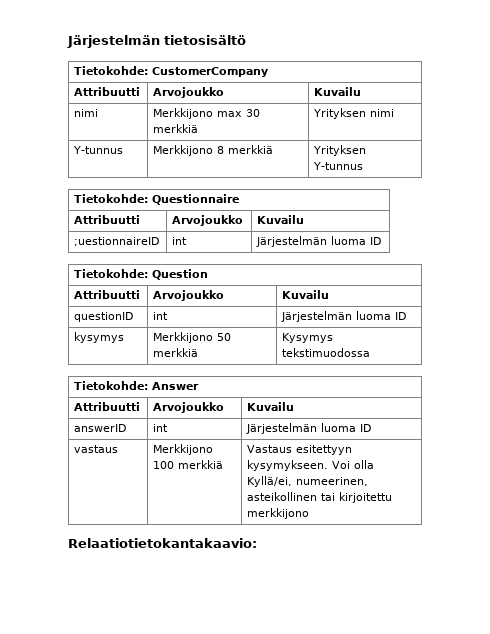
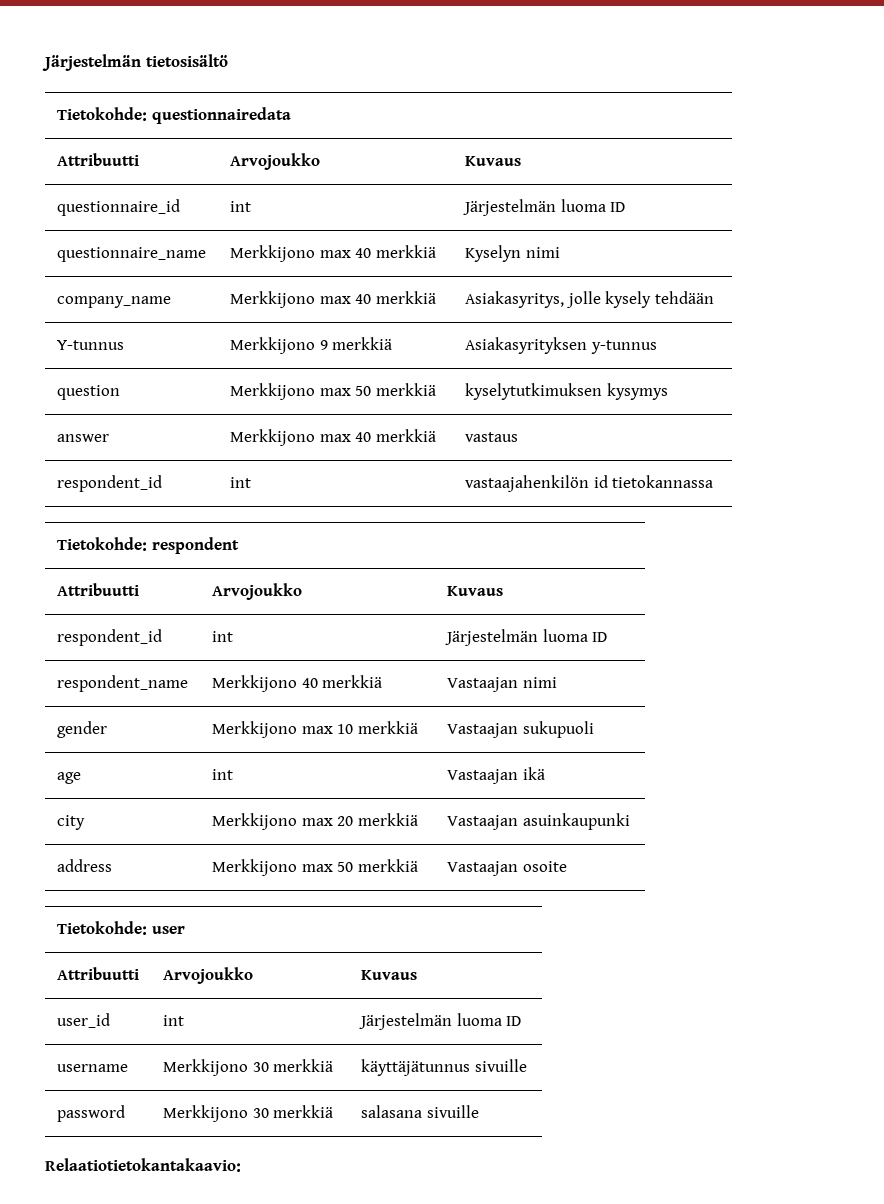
[152,67,269,77] [74,87,141,96] [153,87,225,98] [314,87,362,96] [74,109,99,117] [153,108,261,119] [153,124,199,133] [313,108,395,119] [73,146,124,154] [153,145,274,156] [313,145,367,156] [313,162,364,170] [74,194,240,205] [74,215,141,224] [172,215,244,226] [257,215,305,224] [74,237,160,246] [172,237,188,245] [256,236,382,247] [74,269,209,280] [74,290,141,299] [153,290,225,301] [282,290,330,299] [74,312,134,322] [153,312,169,320] [281,311,407,322] [74,332,125,343] [153,332,232,343] [153,348,199,357] [282,333,334,343] [282,348,371,357] [74,381,200,390] [74,402,141,411] [153,402,225,413] [247,402,295,411] [74,424,127,432] [153,424,169,432] [246,423,372,434] [74,445,119,453] [153,444,214,455] [153,460,224,469] [247,445,353,455] [247,460,375,471] [247,476,369,487] [247,492,393,503] [247,508,310,519] CustomerCompany // Attribuutti | Arvojoukko | Kuvailu // nimi | Merkkijono max 30 merkkiä | Yrityksen nimi // Y-tunnus | Merkkijono 8 merkkiä | Yrityksen Y-tunnus // Tietokohde: Questionnaire // Attribuutti | Arvojoukko | Kuvailu // ;uestionnaireID | int | Järjestelmän luoma ID // Tietokohde: Question // Attribuutti | Arvojoukko | Kuvailu // questionID | int | Järjestelmän luoma ID // kysymys | Merkkijono 50 merkkiä | Kysymys tekstimuodossa // Tietokohde: Answer // Attribuutti | Arvojoukko | Kuvailu // answerID | int | Järjestelmän luoma ID // vastaus | Merkkijono 100 merkkiä | Vastaus esitettyyn kysymykseen. Voi olla Kyllä/ei, numeerinen, asteikollinen tai kirjoitettu merkkijono -> [151,107,291,124] [56,153,139,166] [229,153,320,170] [464,156,521,166] [56,199,180,216] [229,201,251,212] [462,199,626,216] [56,247,206,262] [229,245,436,262] [464,245,560,262] [56,296,171,308] [229,291,436,308] [464,291,714,308] [56,340,124,350] [229,337,393,354] [464,337,657,354] [56,385,120,400] [229,383,436,400] [464,383,668,400] [56,434,109,442] [229,429,436,446] [464,432,518,442] [56,475,162,492] [229,477,251,488] [464,475,714,492] [56,537,239,554] [56,583,139,596] [211,583,302,600] [446,586,503,596] [56,629,162,646] [211,631,233,642] [444,629,608,646] [56,675,188,692] [211,675,383,692] [446,677,557,692] [56,721,107,738] [211,721,418,738] [446,721,594,738] [56,772,81,784] [211,769,233,780] [446,767,545,784] [56,815,85,830] [211,813,418,830] [446,813,630,830] [56,859,112,872] [211,859,418,876] [446,861,567,876] [56,921,185,935] [56,967,139,980] [162,967,253,984] [360,970,417,980] [56,1013,110,1028] [162,1015,184,1026] [358,1013,522,1030] [56,1064,128,1072] [162,1059,334,1076] [360,1059,527,1076] [56,1105,125,1122] [162,1105,334,1122] [360,1105,479,1118] questionnairedata // Attribuutti | Arvojoukko | Kuvaus // questionnaire_id | int | Järjestelmän luoma ID // questionnaire_name | Merkkijono max 40 merkkiä | Kyselyn nimi // company_name | Merkkijono max 40 merkkiä | Asiakasyritys, jolle kysely tehdään // Y-tunnus | Merkkijono 9 merkkiä | Asiakasyrityksen y-tunnus // question | Merkkijono max 50 merkkiä | kyselytutkimuksen kysymys // answer | Merkkijono max 40 merkkiä | vastaus // respondent_id | int | vastaajahenkilön id tietokannassa // Tietokohde: respondent // Attribuutti | Arvojoukko | Kuvaus // respondent_id | int | Järjestelmän luoma ID // respondent_name | Merkkijono 40 merkkiä | Vastaajan nimi // gender | Merkkijono max 10 merkkiä | Vastaajan sukupuoli // age | int | Vastaajan ikä // city | Merkkijono max 20 merkkiä | Vastaajan asuinkaupunki // address | Merkkijono max 50 merkkiä | Vastaajan osoite // Tietokohde: user // Attribuutti | Arvojoukko | Kuvaus // user_id | int | Järjestelmän luoma ID // username | Merkkijono 30 merkkiä | käyttäjätunnus sivuille // password | Merkkijono 30 merkkiä | salasana sivuille

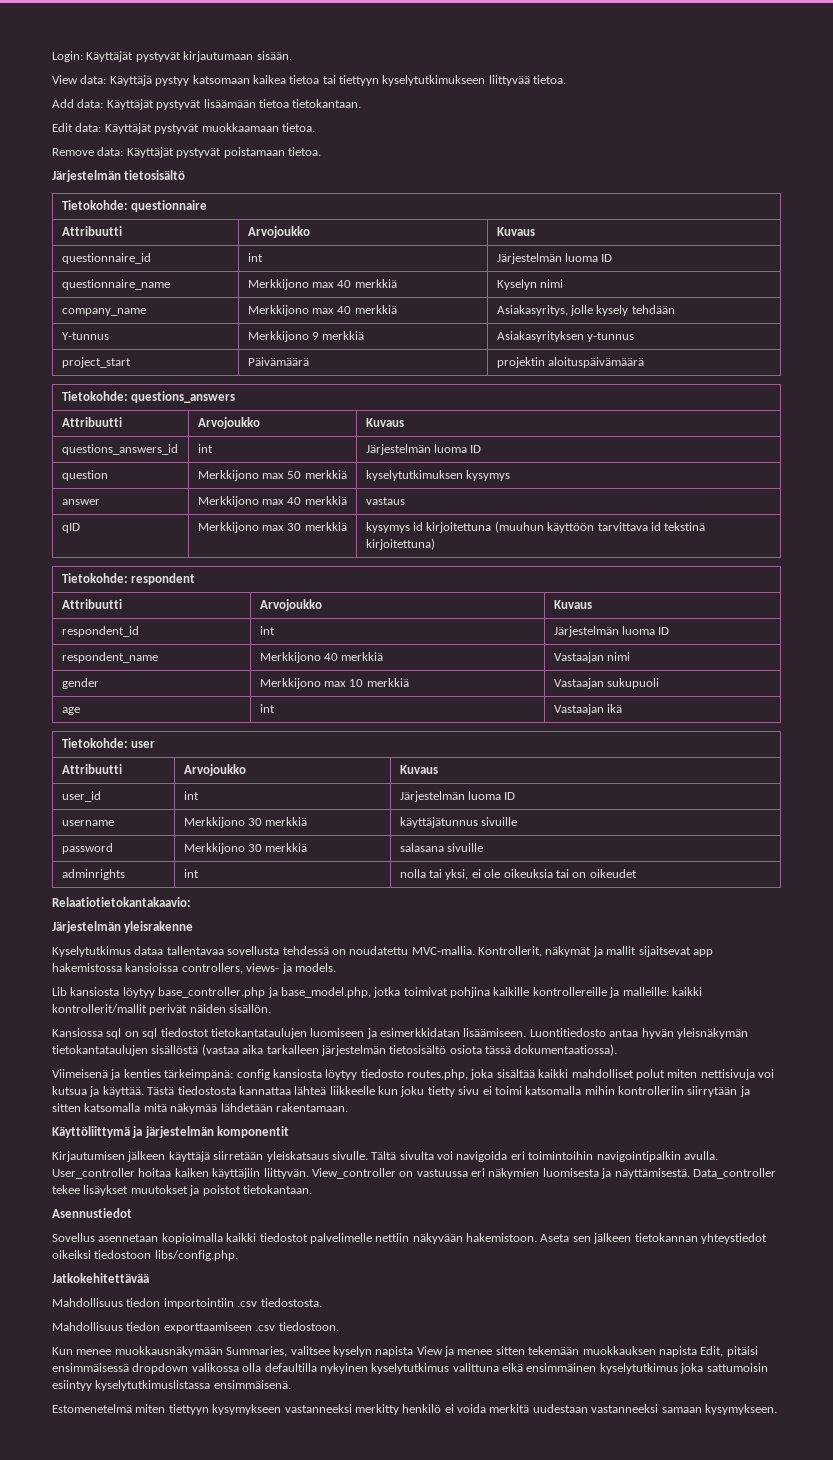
(42, 62) none -> [52,51,292,62] [52,75,567,86] [52,99,362,110] [52,123,315,134] [52,147,321,158] Login: Käyttäjät pystyvät kirjautumaan sisään. // View data: Käyttäjä pystyy katsomaan kaikea tietoa tai tiettyyn kyselytutkimukseen liittyvää tietoa. // Add data: Käyttäjät pystyvät lisäämään tietoa tietokantaan. // Edit data: Käyttäjät pystyvät muokkaamaan tietoa. // Remove data: Käyttäjät pystyvät poistamaan tietoa. //
[151,107,291,124] questionnairedata -> [131,200,208,212] questionnaire
(657, 347) none -> [61,357,131,368] [247,357,309,366] [496,357,645,368] [61,391,236,403] [61,417,122,427] [197,417,260,429] [365,418,404,427] [61,444,178,455] [197,444,213,453] [365,444,482,455] // project_start | Päivämäärä | projektin aloituspäivämäärä // Tietokohde: questions_answers // Attribuutti | Arvojoukko | Kuvaus // questions_answers_id | int | Järjestelmän luoma ID
[56,475,162,492] [229,477,251,488] [464,475,714,492] respondent_id | int | vastaajahenkilön id tietokannassa -> [61,523,80,533] [197,522,347,533] [365,521,706,533] [365,538,435,550] qID | Merkkijono max 30 merkkiä | kysymys id kirjoitettuna (muuhun käyttöön tarvittava id tekstinä kirjoitettuna)
[56,815,85,830] [211,813,418,830] [446,813,630,830] [56,859,112,872] [211,859,418,876] [446,861,567,876] // city | Merkkijono max 20 merkkiä | Vastaajan asuinkaupunki // address | Merkkijono max 50 merkkiä | Vastaajan osoite -> (623, 708) none
[45,1158,241,1172] // Relaatiotietokantakaavio: -> [61,869,125,880] [183,869,199,878] [399,869,637,880] [52,897,191,907] [52,921,194,933] [52,946,713,957] [52,963,336,974] [52,987,702,998] [52,1004,272,1015] [52,1028,748,1039] [52,1044,618,1056] [52,1069,774,1080] [52,1086,750,1097] [52,1103,348,1114] [52,1126,290,1138] [52,1151,718,1162] [52,1168,776,1179] [52,1185,312,1196] [52,1208,132,1218] [52,1233,767,1244] [52,1250,238,1261] [52,1273,149,1283] [52,1298,322,1309] [52,1322,339,1333] [52,1346,758,1357] [52,1363,768,1374] [52,1380,291,1391] [52,1404,777,1415] // adminrights | int | nolla tai yksi, ei ole oikeuksia tai on oikeudet // Relaatiotietokantakaavio: // Järjestelmän yleisrakenne // Kyselytutkimus dataa tallentavaa sovellusta tehdessä on noudatettu MVC-mallia. Kontrollerit, näkymät ja mallit sijaitsevat app hakemistossa kansioissa controllers, views- ja models. // Lib kansiosta löytyy base_controller.php ja base_model.php, jotka toimivat pohjina kaikille kontrollereille ja malleille: kaikki kontrollerit/mallit perivät näiden sisällön. // Kansiossa sql on sql tiedostot tietokantataulujen luomiseen ja esimerkkidatan lisäämiseen. Luontitiedosto antaa hyvän yleisnäkymän tietokantataulujen sisällöstä (vastaa aika tarkalleen järjestelmän tietosisältö osiota tässä dokumentaatiossa). // Viimeisenä ja kenties tärkeimpänä: config kansiosta löytyy tiedosto routes.php, joka sisältää kaikki mahdolliset polut miten nettisivuja voi kutsua ja käyttää. Tästä tiedostosta kannattaa lähteä liikkeelle kun joku tietty sivu ei toimi katsomalla mihin kontrolleriin siirrytään ja sitten katsomalla mitä näkymää lähdetään rakentamaan. // Käyttöliittymä ja järjestelmän komponentit // Kirjautumisen jälkeen käyttäjä siirretään yleiskatsaus sivulle. Tältä sivulta voi navigoida eri toimintoihin navigointipalkin avulla. User_controller hoitaa kaiken käyttäjiin liittyvän. View_controller on vastuussa eri näkymien luomisesta ja näyttämisestä. Data_controller tekee lisäykset muutokset ja poistot tietokantaan. // Asennustiedot // Sovellus asennetaan kopioimalla kaikki tiedostot palvelimelle nettiin näkyvään hakemistoon. Aseta sen jälkeen tietokannan yhteystiedot oikeiksi tiedostoon libs/config.php. // Jatkokehitettävää // Mahdollisuus tiedon importointiin .csv tiedostosta. // Mahdollisuus tiedon exporttaamiseen .csv tiedostoon. // Kun menee muokkausnäkymään Summaries, valitsee kyselyn napista View ja menee sitten tekemään muokkauksen napista Edit, pitäisi ensimmäisessä dropdown valikossa olla defaultilla nykyinen kyselytutkimus valittuna eikä ensimmäinen kyselytutkimus joka sattumoisin esiintyy kyselytutkimuslistassa ensimmäisenä. // Estomenetelmä miten tiettyyn kysymykseen vastanneeksi merkitty henkilö ei voida merkitä uudestaan vastanneeksi samaan kysymykseen.

